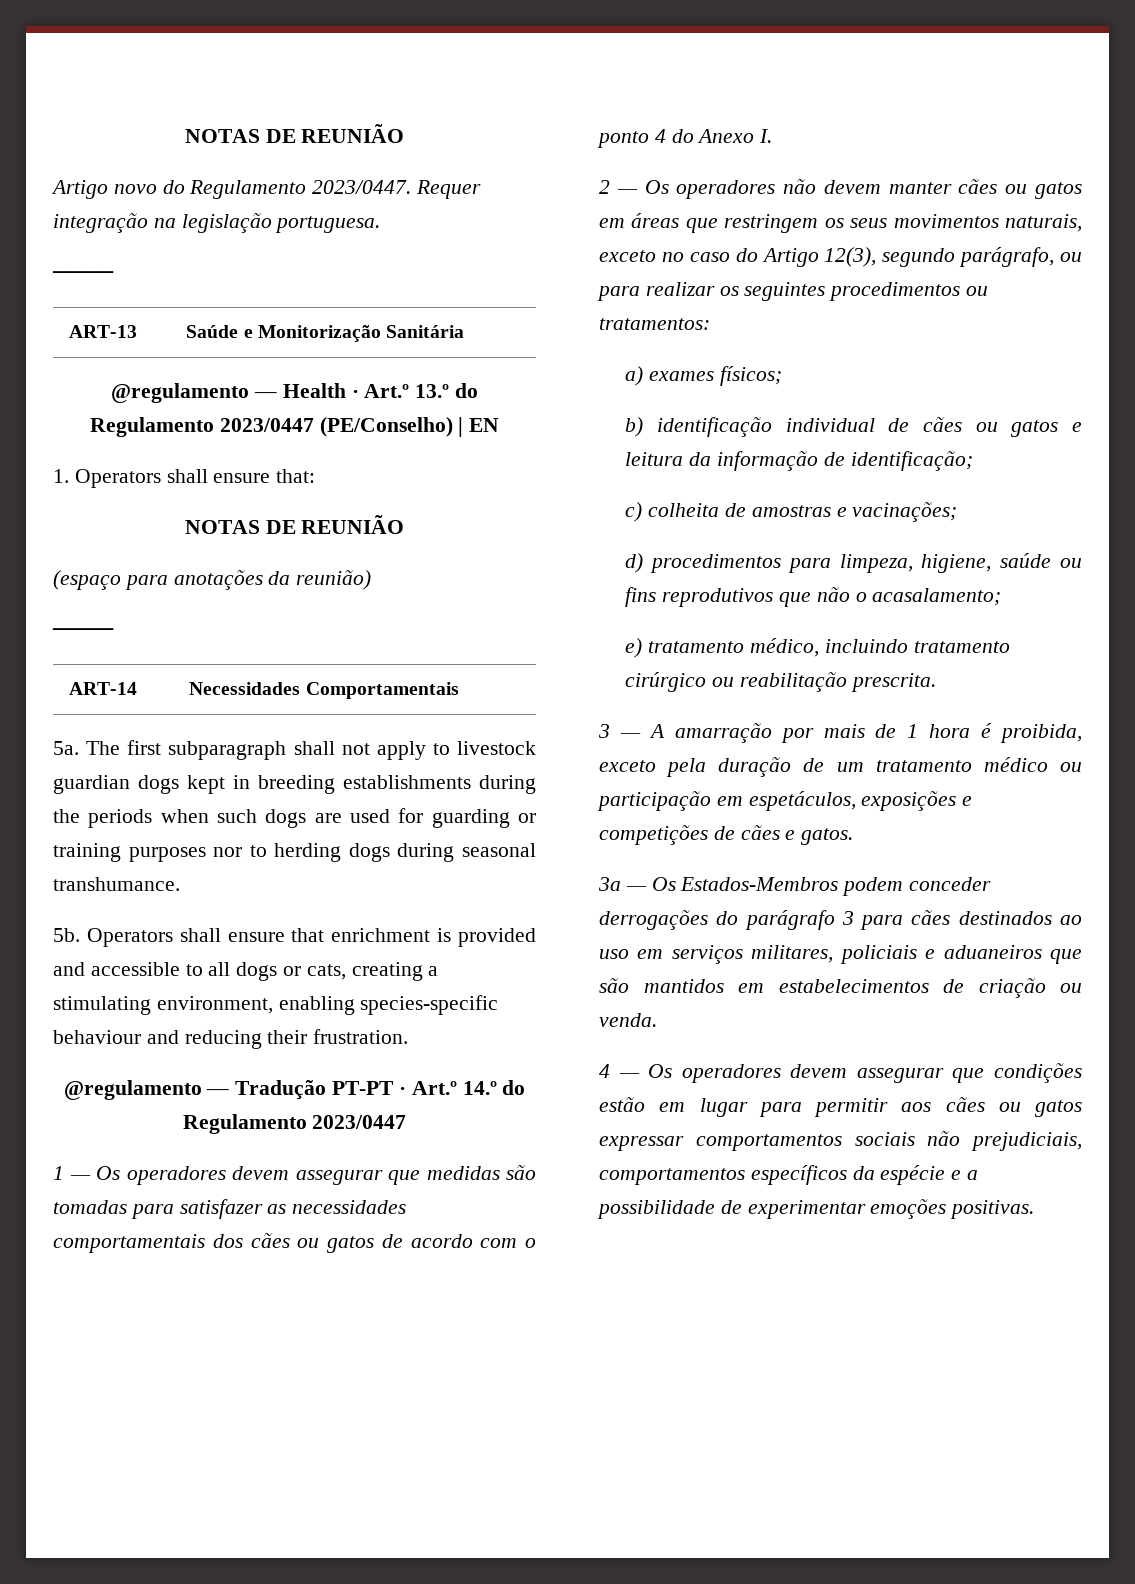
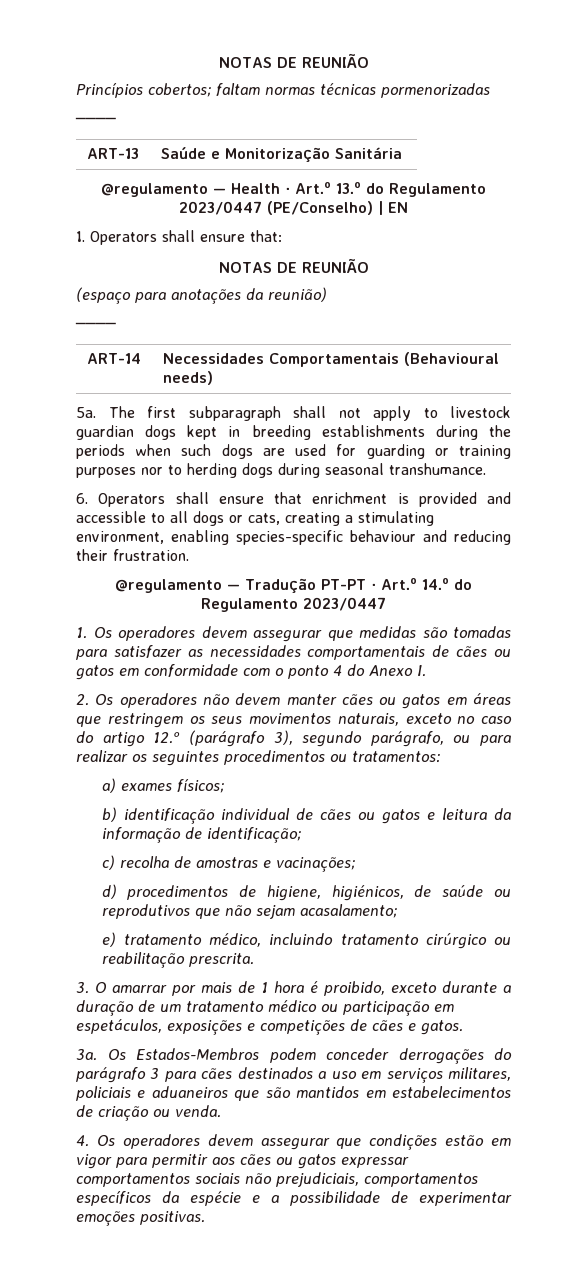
[184,124,405,143] [51,180,482,199] [53,213,381,233] NOTAS DE REUNIÃO // Artigo novo do Regulamento 2023/0447. Requer integração na legislação portuguesa. -> [218,53,369,68] [76,83,490,98] NOTAS DE REUNIÃO // Princípios cobertos; faltam normas técnicas pormenorizadas
(459, 690) none -> [403,352,499,366] [162,371,213,385] (Behavioural needs)
[53,928,80,942] 5b. -> [76,493,88,504] 6.
[53,1166,91,1180] 1 — -> [76,627,87,639] 1.
[212,1233,473,1253] dos cães ou gatos de acordo -> [432,645,511,657] [76,664,238,680] de cães ou gatos em conformidade
[599,180,638,194] 2 — -> [76,694,89,706] 2.
[761,247,877,267] Artigo 12(3), -> [102,730,293,747] artigo 12.º (parágrafo 3),
[648,503,720,517] colheita -> [119,856,169,868] recolha
[787,554,992,573] para limpeza, higiene, -> [239,885,432,901] de higiene, higiénicos, de
[625,587,657,607] fins -> (511, 893) none
[855,592,867,602] o -> [255,905,295,919] sejam
[598,723,772,743] 3 — A amarração -> [76,982,167,994] 3. O amarrar
[999,724,1082,743] [599,758,707,777] proibida, exceto pela -> [324,981,511,996] proibido, exceto durante a
[598,877,647,891] 3a — -> [76,1049,97,1061] 3a.
[1060,915,1082,925] ao -> [318,1071,327,1079] a
[599,1064,640,1078] 4 — -> [76,1135,89,1147] 4.
[699,1098,748,1117] lugar -> [76,1154,112,1169] vigor

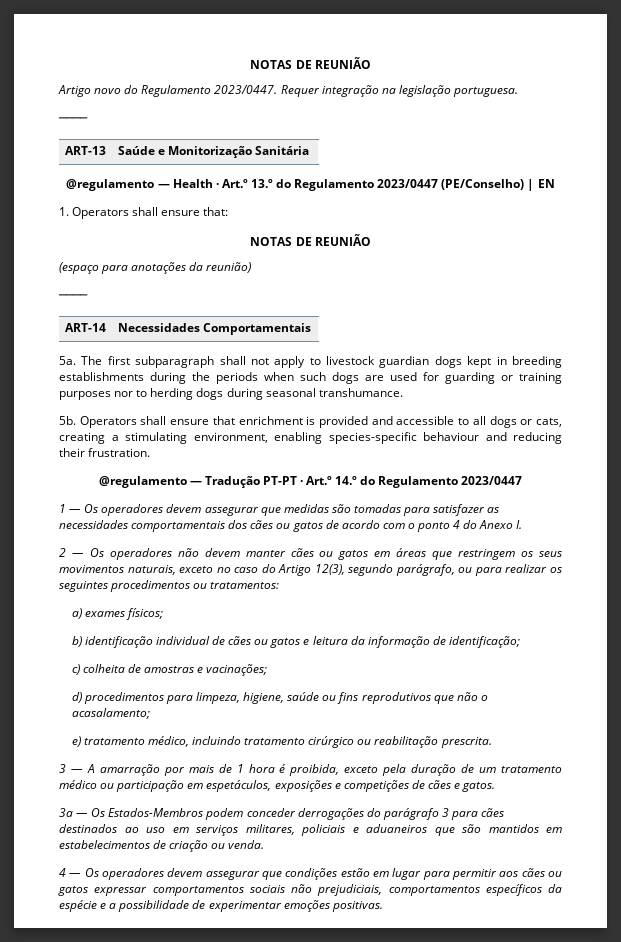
[218,53,369,68] [76,83,490,98] NOTAS DE REUNIÃO // Princípios cobertos; faltam normas técnicas pormenorizadas -> [250,57,371,69] [58,85,518,97] NOTAS DE REUNIÃO // Artigo novo do Regulamento 2023/0447. Requer integração na legislação portuguesa.
[403,352,499,366] [162,371,213,385] (Behavioural needs) -> (311, 329) none
[76,493,88,504] 6. -> [59,416,76,425] 5b.
[76,627,87,639] 1. -> [59,504,82,513] 1 —
[432,645,511,657] [76,664,238,680] de cães ou gatos em conformidade -> [228,520,380,532] dos cães ou gatos de acordo
[76,694,89,706] 2. -> [59,548,84,557] 2 —
[102,730,293,747] artigo 12.º (parágrafo 3), -> [278,564,345,576] Artigo 12(3),
[119,856,169,868] recolha -> [82,664,125,673] colheita
[239,885,432,901] de higiene, higiénicos, de -> [165,692,285,704] para limpeza, higiene,
(511, 893) none -> [337,692,359,704] fins
[255,905,295,919] sejam -> [480,695,488,701] o
[76,982,167,994] 3. O amarrar -> [59,764,160,776] 3 — A amarração
[324,981,511,996] proibido, exceto durante a -> [289,764,407,776] proibida, exceto pela
[76,1049,97,1061] 3a. -> [59,808,89,817] 3a —
[318,1071,327,1079] a -> [124,827,139,833] ao
[76,1135,89,1147] 4. -> [59,868,82,877] 4 —
[76,1154,112,1169] vigor -> [392,868,422,880] lugar

